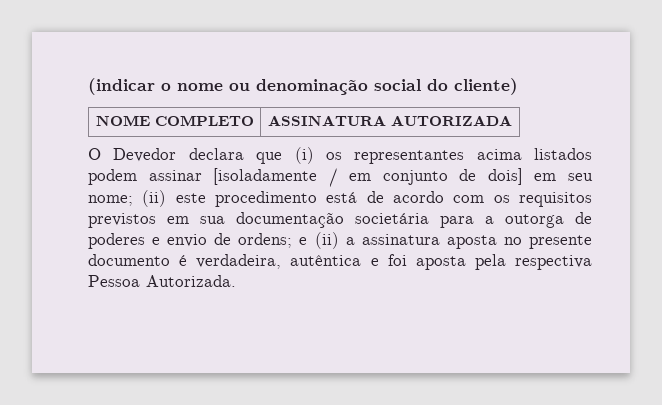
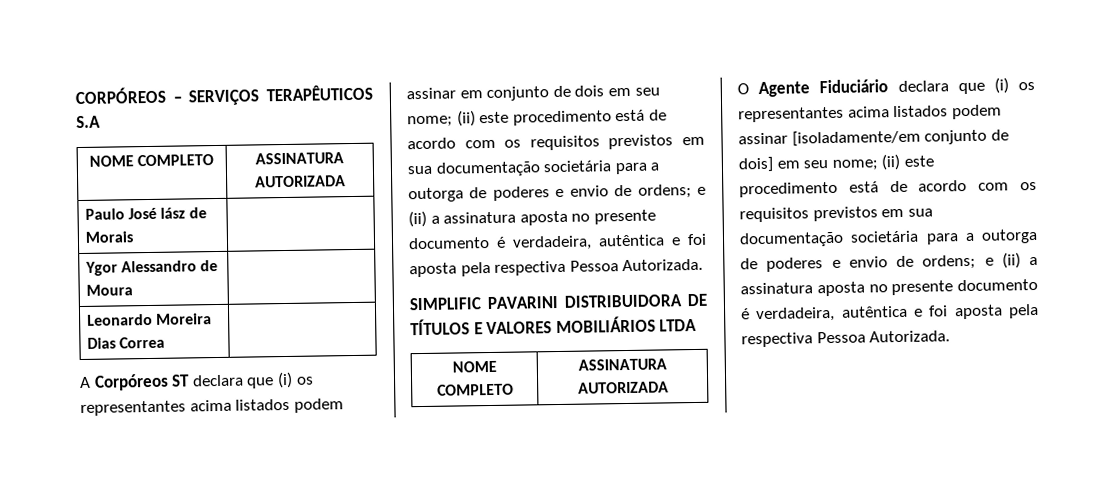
[88,78,518,95] [95,115,254,126] [268,115,512,126] [88,147,592,164] [88,168,338,187] (indicar o nome ou denominação social do cliente) // NOME COMPLETO | ASSINATURA AUTORIZADA // O Devedor declara que (i) os representantes acima listados podem assinar [isoladamente / -> [75,84,373,106] [76,115,101,129] [88,154,215,167] [255,152,344,165] [255,175,346,188] [85,207,207,220] [85,231,134,243] [85,259,219,276] [86,284,134,296] [87,313,213,326] [87,336,166,349] [79,371,314,391] [80,398,344,417] [406,87,456,100] CORPÓREOS – SERVIÇOS TERAPÊUTICOS S.A // NOME COMPLETO | ASSINATURA AUTORIZADA // Paulo José Iász de Morais | // Ygor Alessandro de Moura | // Leonardo Moreira Dias Correa | // A Corpóreos ST declara que (i) os representantes acima listados podem assinar
(477, 175) none -> [574,85,660,97] [407,109,667,128] [407,134,705,151] [407,160,660,177] [408,184,706,203] [408,209,656,228] [408,233,707,251] [409,258,704,278] [409,293,707,311] [410,315,698,336] [451,360,497,373] [436,383,514,396] [577,358,667,371] [577,381,669,394] [737,77,1035,98] [738,104,1002,123] [738,129,1009,147] dois em seu nome; (ii) este procedimento está de acordo com os requisitos previstos em sua documentação societária para a outorga de poderes e envio de ordens; e (ii) a assinatura aposta no presente documento é verdadeira, autêntica e foi aposta pela respectiva Pessoa Autorizada. // SIMPLIFIC PAVARINI DISTRIBUIDORA DE TÍTULOS E VALORES MOBILIÁRIOS LTDA // NOME COMPLETO | ASSINATURA AUTORIZADA // O Agente Fiduciário declara que (i) os representantes acima listados podem assinar [isoladamente/em conjunto de

